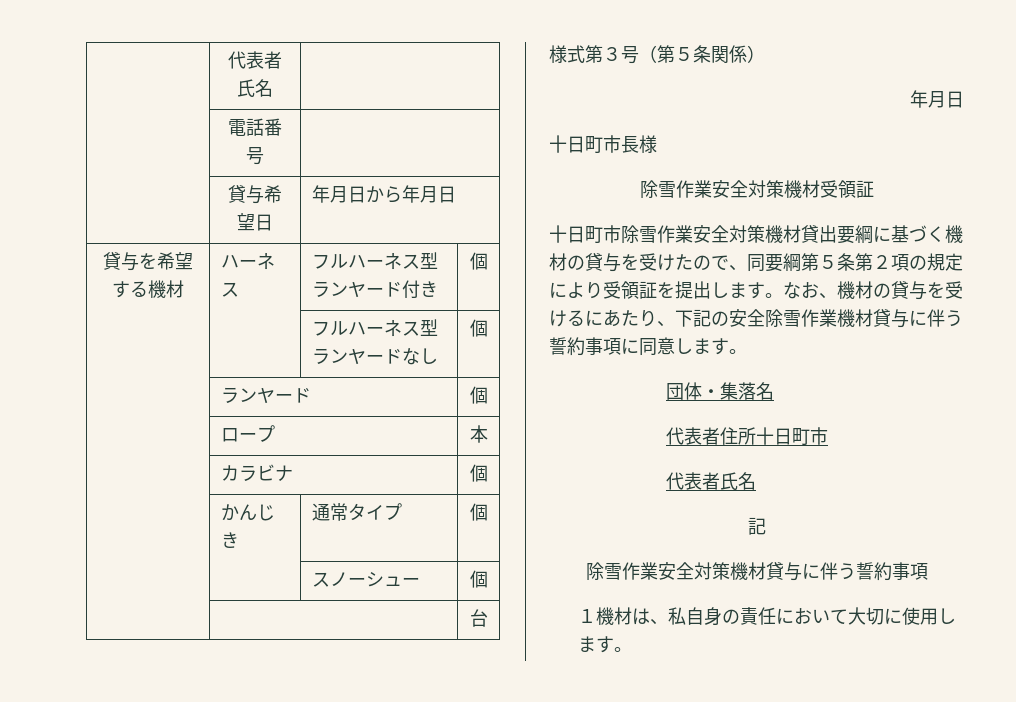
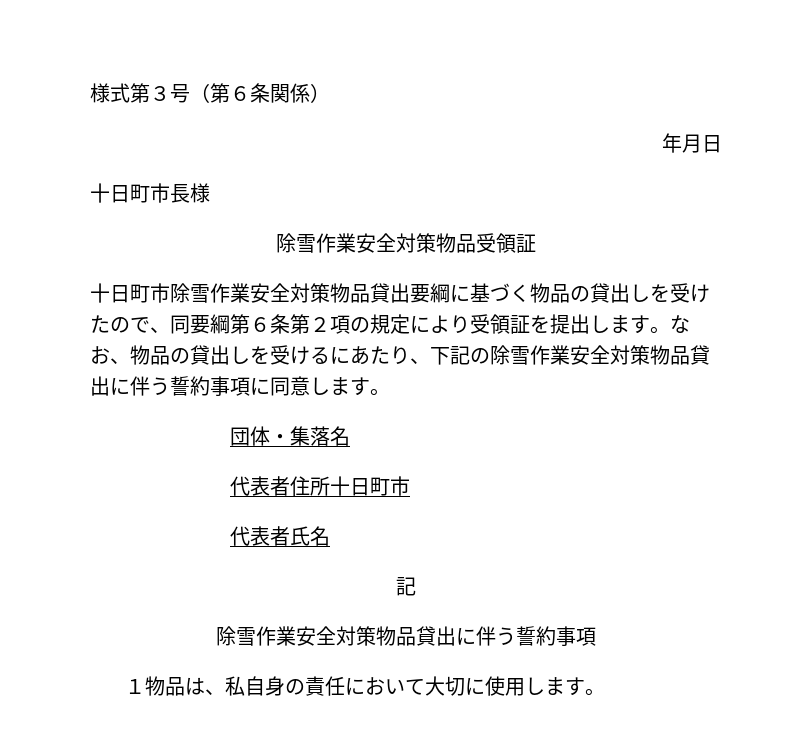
[228,51,282,69] [237,79,273,97] [228,118,282,136] [246,147,264,165] [228,185,282,204] [237,213,273,231] [311,185,456,203] [103,252,193,271] [112,280,184,298] [220,253,275,270] [220,282,239,297] [311,252,438,270] [311,280,438,299] [470,252,489,270] [311,319,438,337] [311,348,438,365] [470,319,489,337] [220,387,311,404] [470,386,489,404] [220,425,275,442] [470,425,489,443] [220,464,293,482] [470,464,489,482] [220,504,275,521] [220,532,239,548] [311,503,402,521] [470,503,489,521] [311,572,420,587] [470,570,489,588] [470,609,489,627] | 代表者氏名 | // | 電話番号 | // | 貸与希望日 | 年月日から年月日 // 貸与を希望する機材 | ハーネス | フルハーネス型ランヤード付き | 個 // | | フルハーネス型ランヤードなし | 個 // | ランヤード | 個 // | ロープ | 本 // | カラビナ | 個 // | かんじき | 通常タイプ | 個 // | | スノーシュー | 個 // | | 台 // -> (90, 93) none
[675,47,693,61] ５ -> [230,86,250,101] ６
[783,180,820,198] 機材 -> [436,233,476,253] 物品
[765,225,801,243] 機材 -> [330,283,370,303] 物品
[945,225,963,243] [549,253,621,272] 機材の貸与 -> [530,283,650,303] 物品の貸出し
[819,255,837,269] ５ -> [250,317,270,332] ６
[837,281,927,300] 機材の貸与 -> [130,345,250,365] 物品の貸出し
[729,309,909,328] 安全除雪作業機材貸与 -> [490,345,710,365] [90,376,110,396] 除雪作業安全対策物品貸出
[729,562,802,581] 機材貸与 -> [376,626,456,646] 物品貸出
[596,607,633,625] 機材 -> [145,676,186,696] 物品

